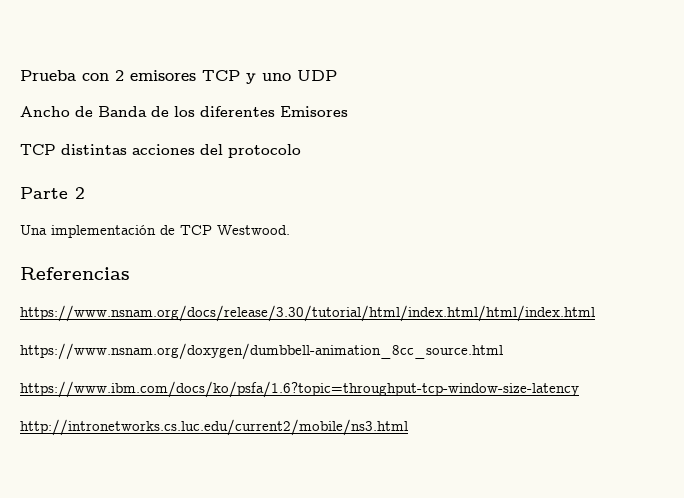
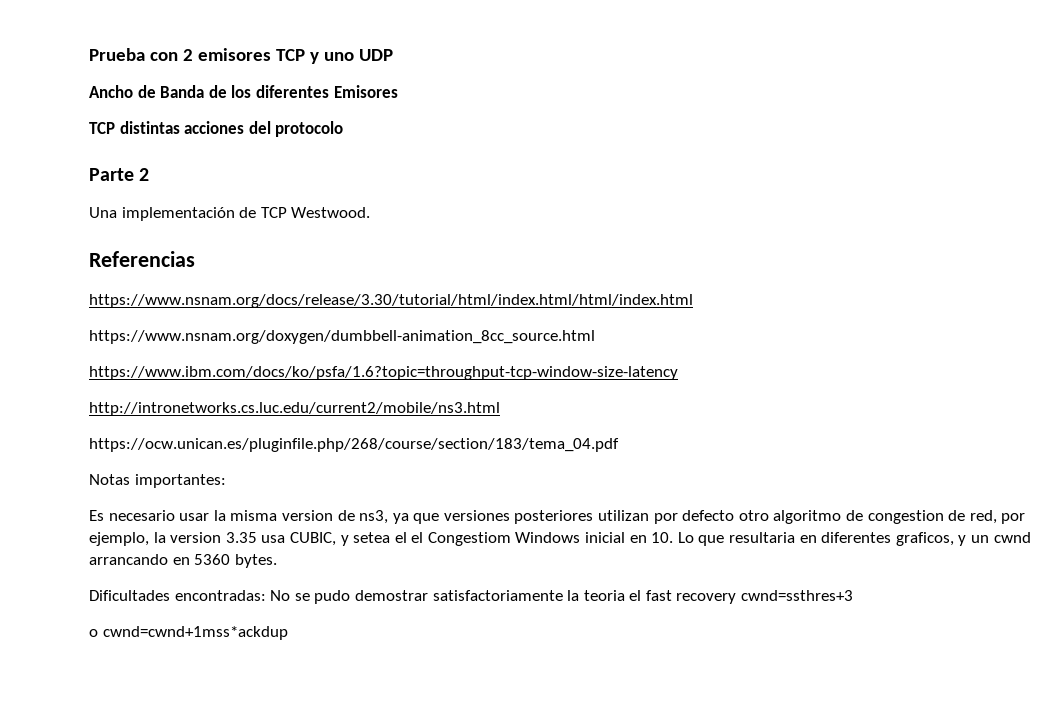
(408, 427) none -> [89,438,619,452] [89,474,226,488] [89,510,1026,524] [89,532,1031,546] [89,554,277,568] [89,590,854,604] [89,626,288,640] // https://ocw.unican.es/pluginfile.php/268/course/section/183/tema_04.pdf // Notas importantes: // Es necesario usar la misma version de ns3, ya que versiones posteriores utilizan por defecto otro algoritmo de congestion de red, por ejemplo, la version 3.35 usa CUBIC, y setea el el Congestiom Windows inicial en 10. Lo que resultaria en diferentes graficos, y un cwnd arrancando en 5360 bytes. // Dificultades encontradas: No se pudo demostrar satisfactoriamente la teoria el fast recovery cwnd=ssthres+3 // o cwnd=cwnd+1mss*ackdup

